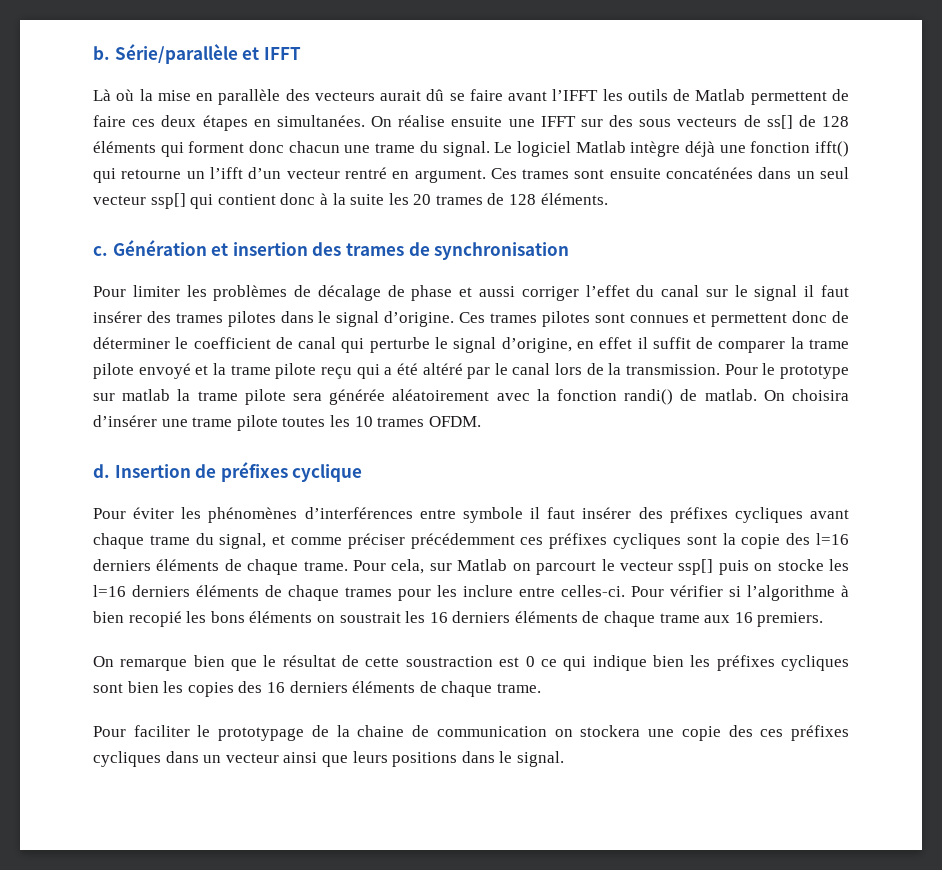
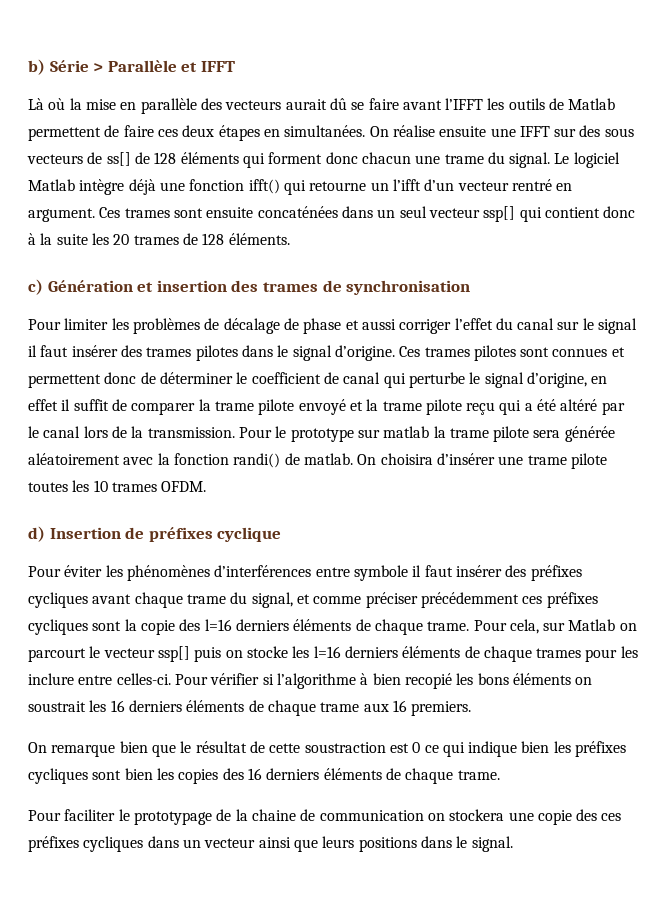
[93,44,238,64] b. Série/parallèle -> [28,59,177,75] b) Série > Parallèle
[93,246,108,256] c. -> [28,279,43,295] c)
[93,464,110,478] d. -> [28,526,45,542] d)

